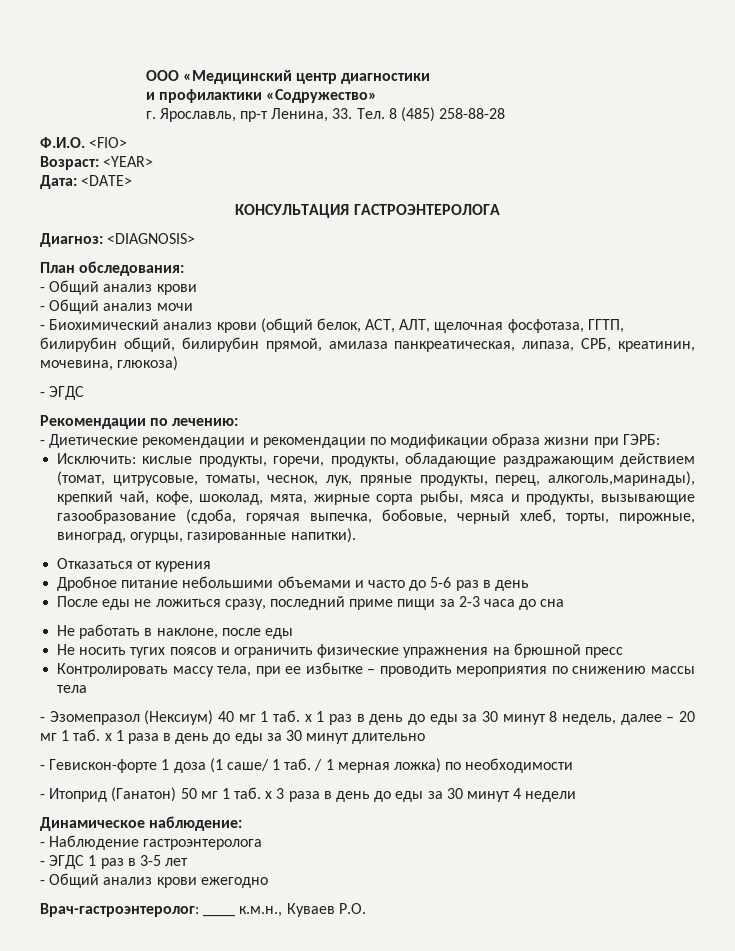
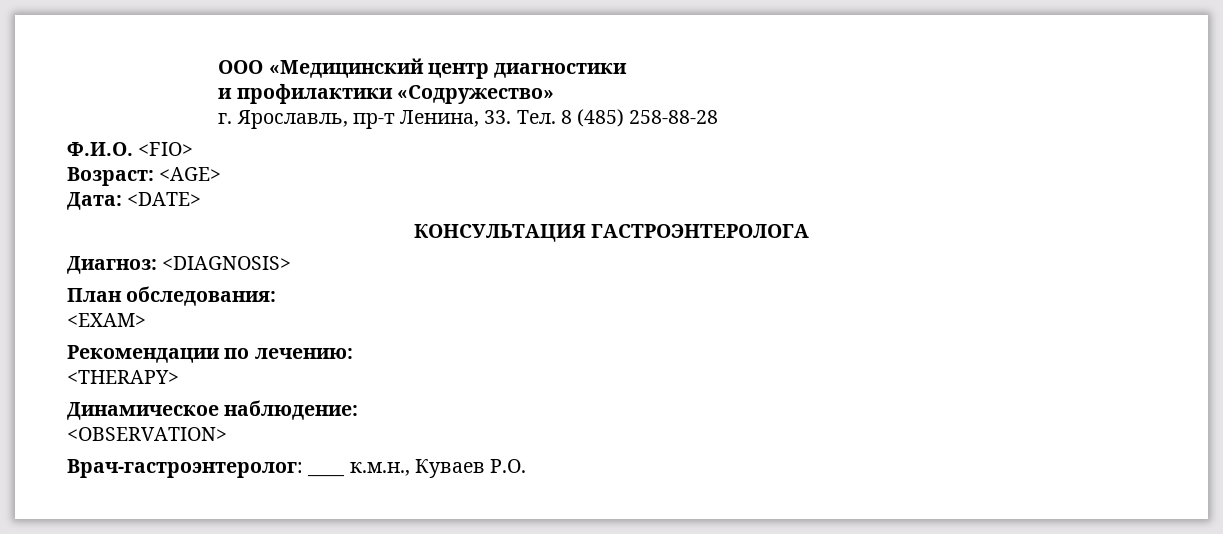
[103,156,154,167] <YEAR> -> [159,167,222,181] <AGE>
[40,280,197,295] [40,299,193,314] [40,318,624,333] [40,337,695,352] [40,356,179,371] [40,386,85,400] [40,415,239,429] [40,433,660,448] [57,452,695,467] [57,471,695,486] [57,490,696,505] [57,509,695,524] [57,528,356,543] [57,558,212,572] [57,576,529,591] [57,596,565,610] [57,624,293,639] [57,643,623,658] [57,662,696,677] [57,685,88,693] [40,710,695,725] [40,729,426,744] [40,758,574,773] [40,787,577,802] [40,816,243,831] [40,835,263,850] [40,855,189,869] [40,873,268,888] - Общий анализ крови // - Общий анализ мочи // - Биохимический анализ крови (общий белок, АСТ, АЛТ, щелочная фосфотаза, ГГТП, билирубин общий, билирубин прямой, амилаза панкреатическая, липаза, СРБ, креатинин, мочевина, глюкоза) // - ЭГДС // Рекомендации по лечению: // - Диетические рекомендации и рекомендации по модификации образа жизни при ГЭРБ: // Исключить: кислые продукты, горечи, продукты, обладающие раздражающим действием (томат, цитрусовые, томаты, чеснок, лук, пряные продукты, перец, алкоголь,маринады), крепкий чай, кофе, шоколад, мята, жирные сорта рыбы, мяса и продукты, вызывающие газообразование (сдоба, горячая выпечка, бобовые, черный хлеб, торты, пирожные, виноград, огурцы, газированные напитки). // Отказаться от курения // Дробное питание небольшими объемами и часто до 5-6 раз в день // После еды не ложиться сразу, последний приме пищи за 2-3 часа до сна // Не работать в наклоне, после еды // Не носить тугих поясов и ограничить физические упражнения на брюшной пресс // Контролировать массу тела, при ее избытке – проводить мероприятия по снижению массы тела // - Эзомепразол (Нексиум) 40 мг 1 таб. х 1 раз в день до еды за 30 минут 8 недель, далее – 20 мг 1 таб. х 1 раза в день до еды за 30 минут длительно // - Гевискон-форте 1 доза (1 саше/ 1 таб. / 1 мерная ложка) по необходимости // - Итоприд (Ганатон) 50 мг 1 таб. х 3 раза в день до еды за 30 минут 4 недели // Динамическое наблюдение: // - Наблюдение гастроэнтеролога // - ЭГДС 1 раз в 3-5 лет // - Общий анализ крови ежегодно -> [67,313,146,327] [67,345,353,363] [67,370,179,384] [67,400,359,420] [67,427,227,441] <EXAM> // Рекомендации по лечению: // <THERAPY> // Динамическое наблюдение: // <OBSERVATION>

